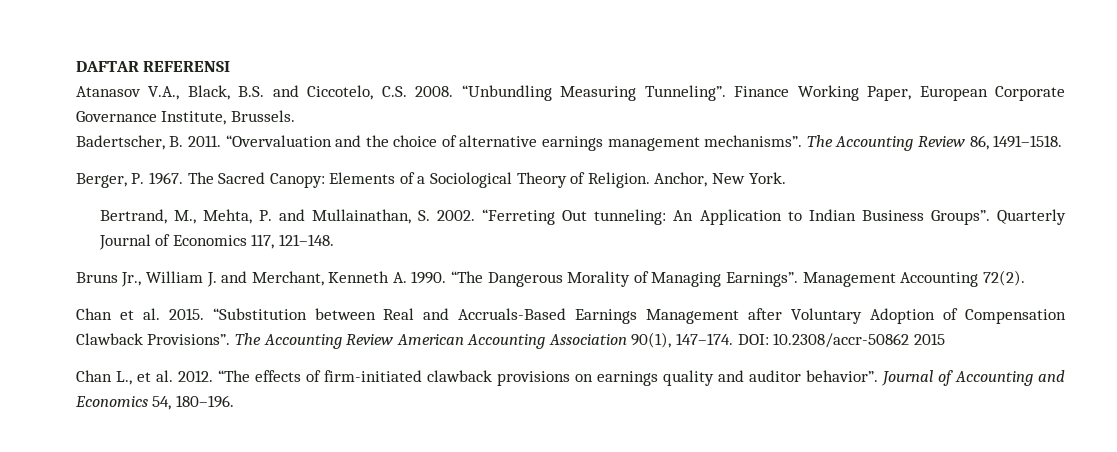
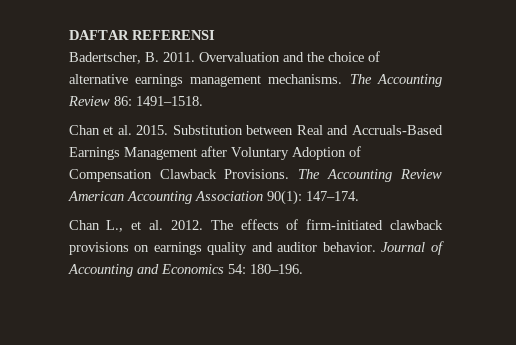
[75,85,1065,101] [75,110,295,125] // Atanasov V.A., Black, B.S. and Ciccotelo, C.S. 2008. “Unbundling Measuring Tunneling”. Finance Working Paper, European Corporate Governance Institute, Brussels. -> (215, 35) none
[225,135,332,147] “Overvaluation -> [198,52,280,62] Overvaluation
[704,135,989,151] mechanisms”. The Accounting Review 86, -> [268,74,443,87] [67,96,132,106] mechanisms. The Accounting Review 86:
[75,172,786,188] [99,209,1066,225] [98,234,334,250] [75,270,1025,287] // Berger, P. 1967. The Sacred Canopy: Elements of a Sociological Theory of Religion. Anchor, New York. // Bertrand, M., Mehta, P. and Mullainathan, S. 2002. “Ferreting Out tunneling: An Application to Indian Business Groups”. Quarterly Journal of Economics 117, 121–148. // Bruns Jr., William J. and Merchant, Kenneth A. 1990. “The Dangerous Morality of Managing Earnings”. Management Accounting 72(2). -> (203, 101) none
[212,308,307,320] “Substitution -> [172,125,243,135] Substitution
[147,334,231,345] Provisions”. -> [224,169,290,179] Provisions.
[631,332,672,348] 90(1), -> [266,190,302,205] 90(1):
[737,333,945,348] DOI: 10.2308/accr-50862 2015 -> (359, 196) none
[217,370,250,382] “The -> [210,220,233,230] The
[805,370,878,382] behavior”. -> [322,242,376,252] behavior.
[152,396,172,410] 54, -> [227,264,246,274] 54:

